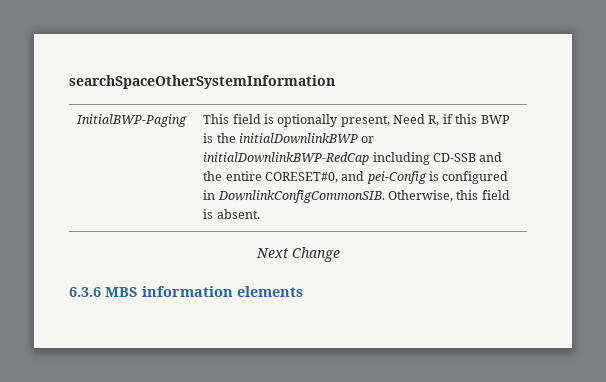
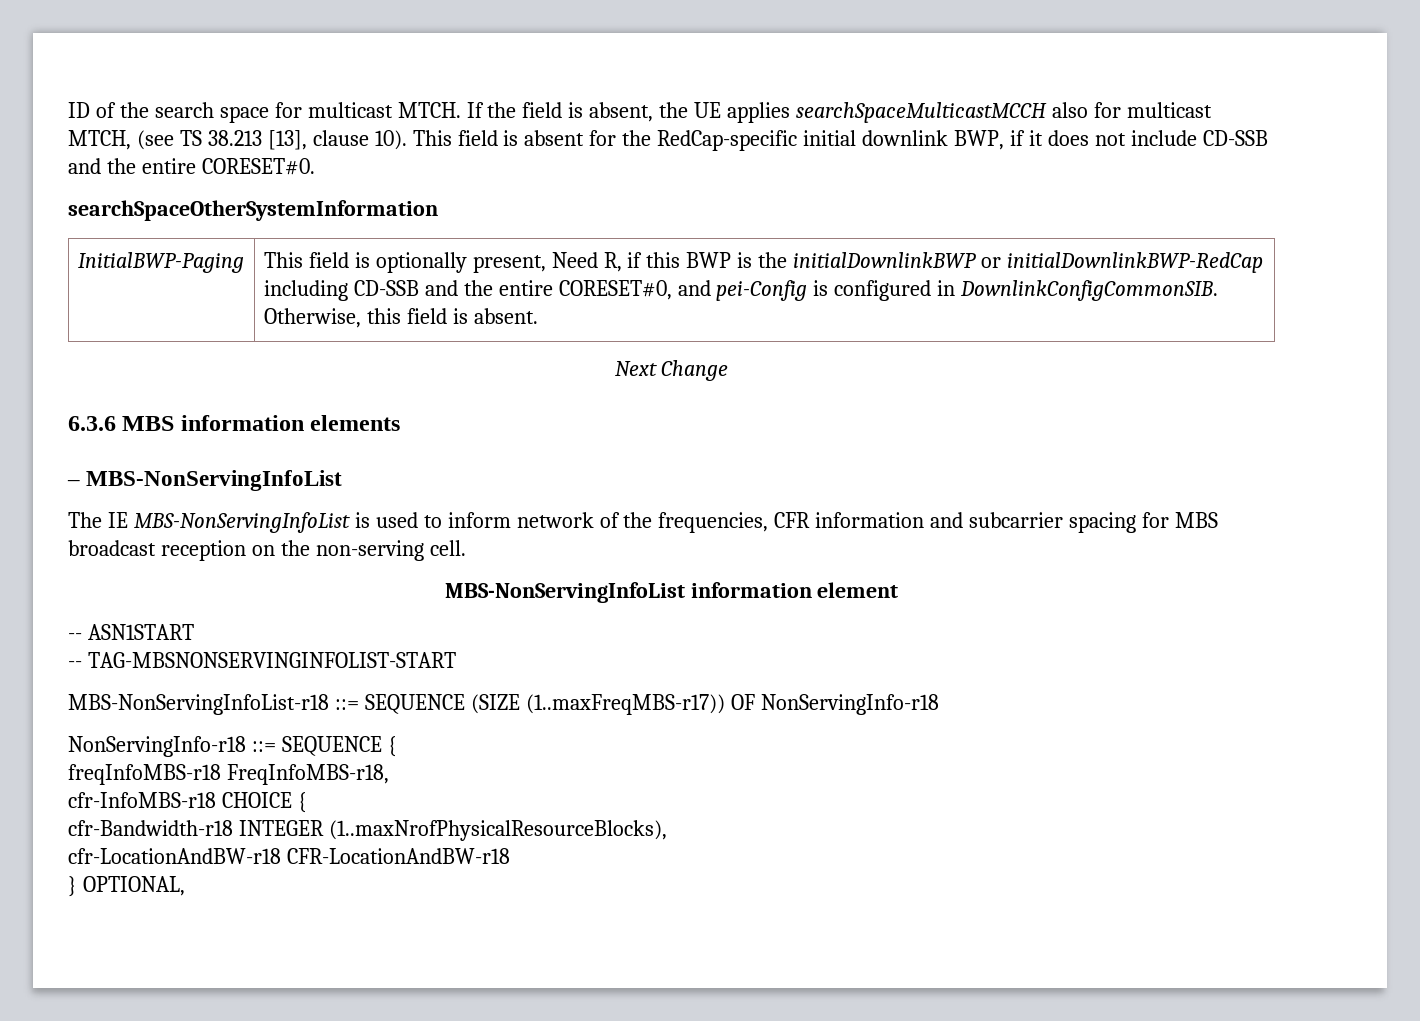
(69, 82) none -> [68,102,1212,123] [68,130,1268,151] [68,158,315,175] ID of the search space for multicast MTCH. If the field is absent, the UE applies searchSpaceMulticastMCCH also for multicast MTCH, (see TS 38.213 [13], clause 10). This field is absent for the RedCap-specific initial downlink BWP, if it does not include CD-SSB and the entire CORESET#0. //
(303, 291) none -> [67,470,343,491] [68,512,1218,533] [68,540,466,561] [444,582,899,603] [68,624,194,640] [68,652,456,668] [68,694,939,715] [68,736,397,757] [68,764,389,785] [68,792,307,813] [68,820,667,841] [68,848,510,864] [68,876,185,897] // – MBS-NonServingInfoList // The IE MBS-NonServingInfoList is used to inform network of the frequencies, CFR information and subcarrier spacing for MBS broadcast reception on the non-serving cell. // MBS-NonServingInfoList information element // -- ASN1START // -- TAG-MBSNONSERVINGINFOLIST-START // MBS-NonServingInfoList-r18 ::= SEQUENCE (SIZE (1..maxFreqMBS-r17)) OF NonServingInfo-r18 // NonServingInfo-r18 ::= SEQUENCE { // freqInfoMBS-r18 FreqInfoMBS-r18, // cfr-InfoMBS-r18 CHOICE { // cfr-Bandwidth-r18 INTEGER (1..maxNrofPhysicalResourceBlocks), // cfr-LocationAndBW-r18 CFR-LocationAndBW-r18 // } OPTIONAL,

